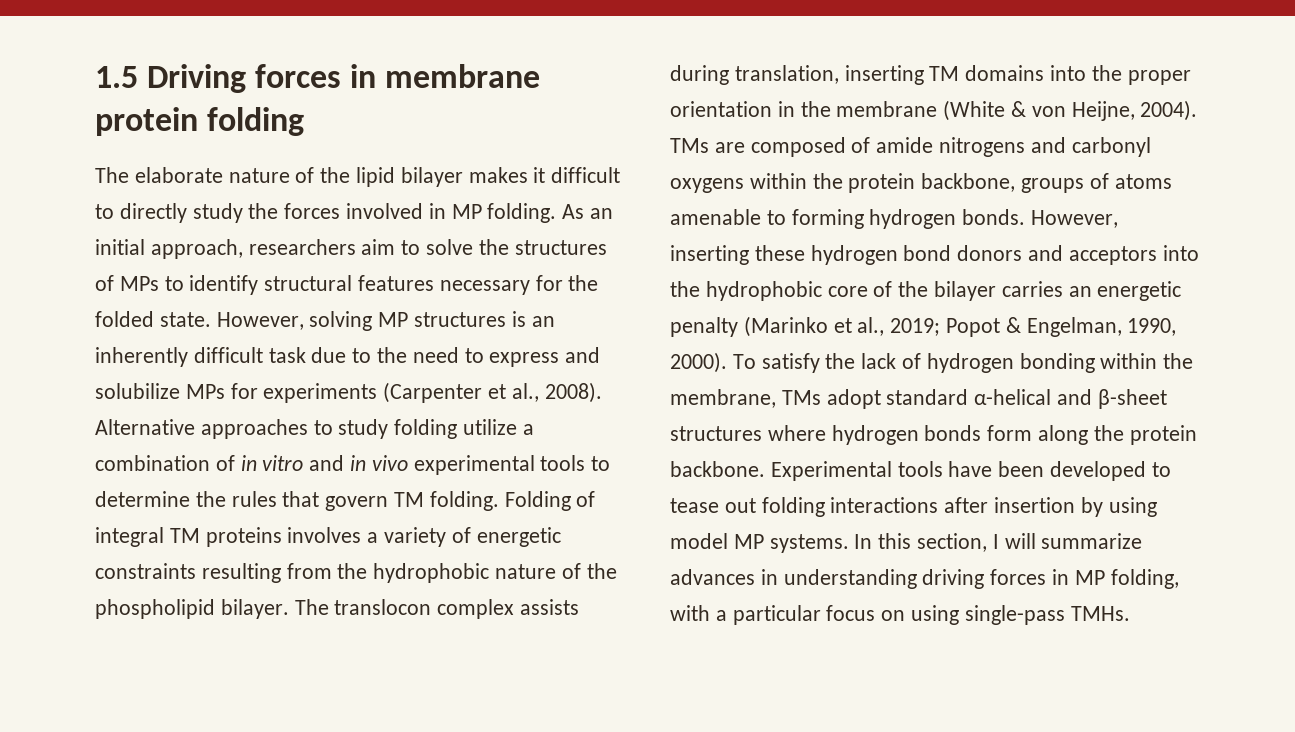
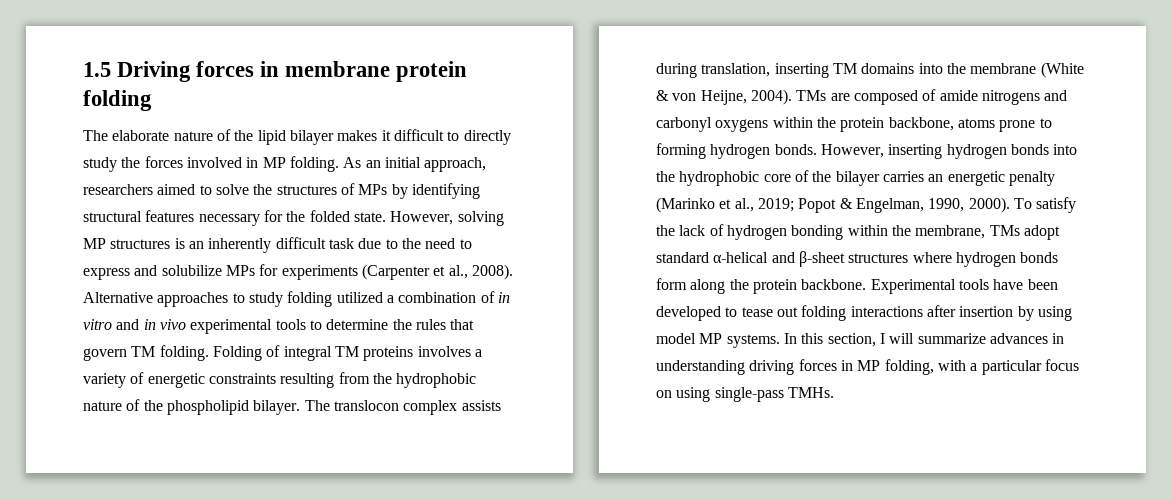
[361,239,396,255] aim -> [157,184,196,195] aimed
[164,275,259,295] to identify -> [391,183,480,199] by identifying
[463,419,518,435] utilize -> [336,292,383,303] utilized
[1127,70,1191,85] [670,101,831,117] proper orientation in the -> (966, 68) none
[1021,173,1172,193] [670,209,761,225] groups of atoms amenable -> [957,118,1036,132] atoms prone
[754,245,1157,265] these hydrogen bond donors and acceptors -> [946,144,1049,159] hydrogen bonds

